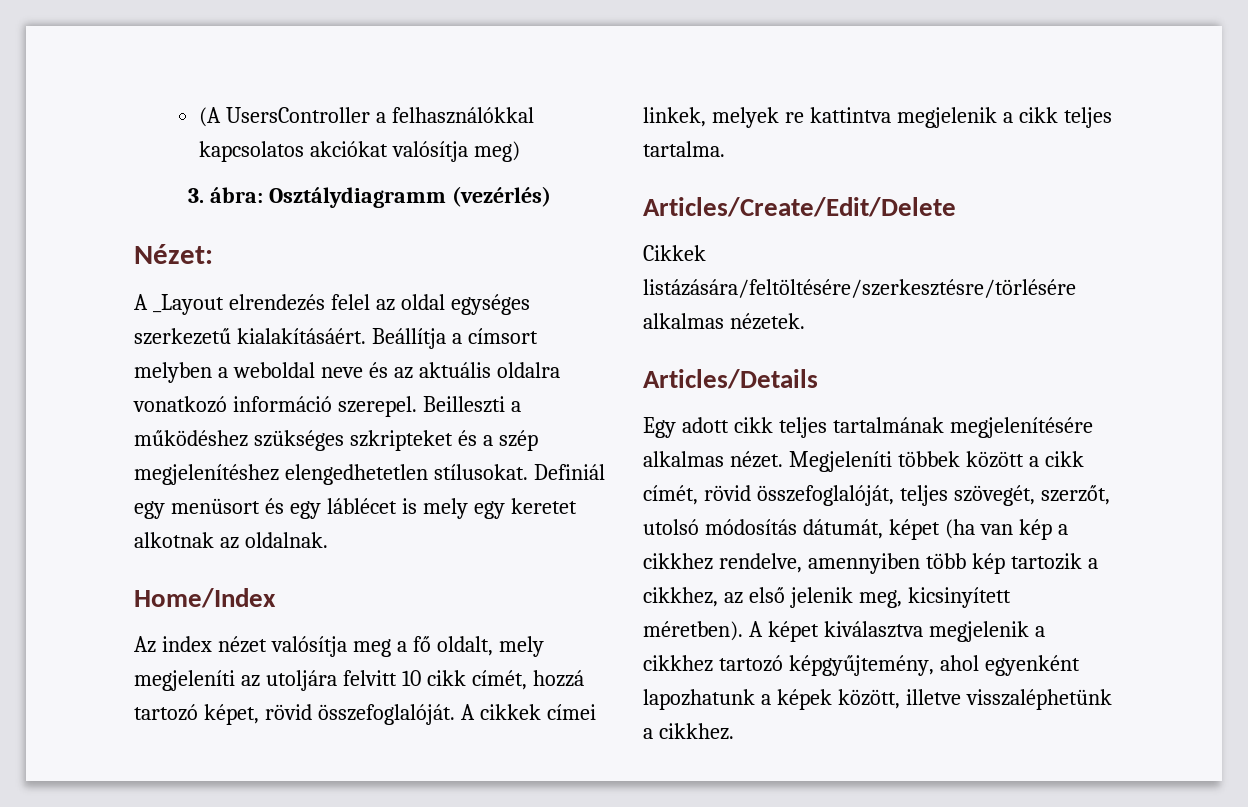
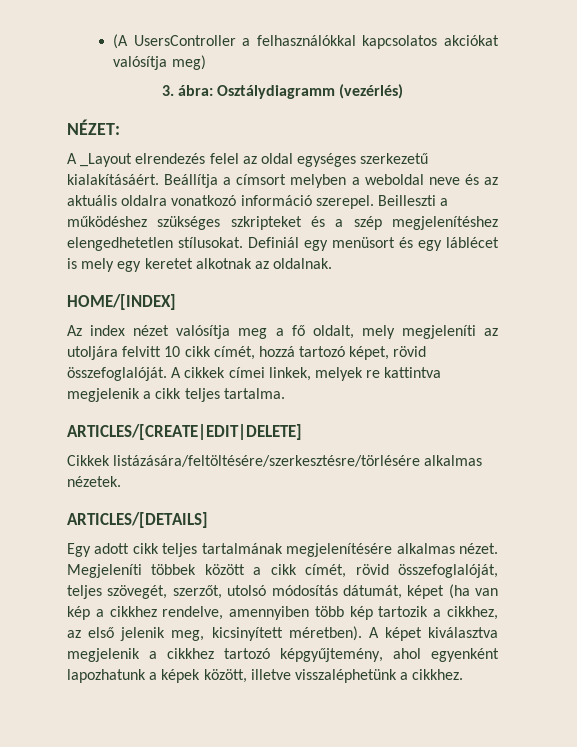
[134,244,213,264] Nézet: -> [67,119,120,135] NÉZET:
[134,588,276,608] Home/Index -> [67,294,176,310] HOME/[INDEX]
[643,197,956,217] Articles/Create/Edit/Delete -> [67,424,302,440] ARTICLES/[CREATE|EDIT|DELETE]
[643,369,818,389] Articles/Details -> [67,512,208,528] ARTICLES/[DETAILS]

